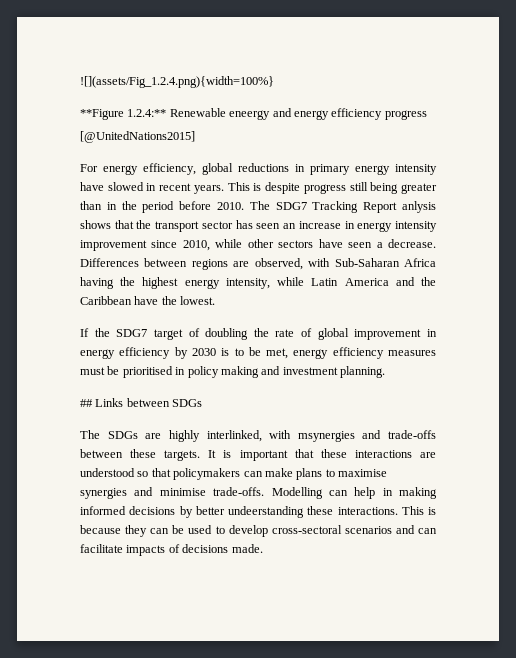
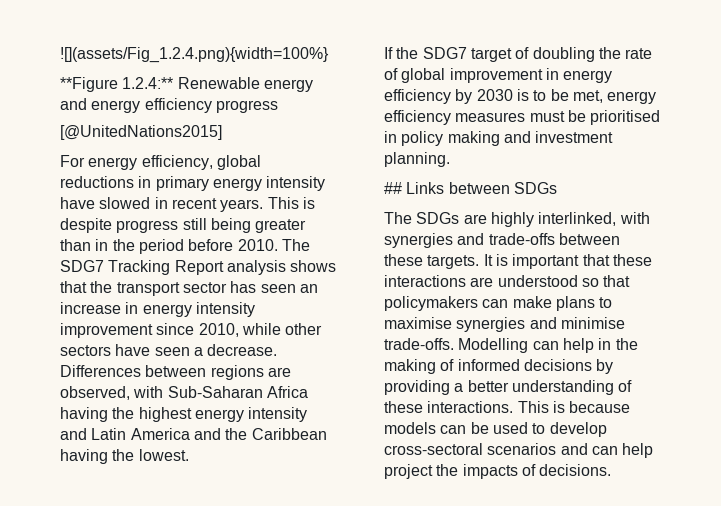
[229,110,271,120] eneergy -> [263,79,313,92] energy
[402,201,437,213] anlysis -> [226,260,286,275] analysis
[225,277,305,289] intensity, while -> [248,407,308,422] [60,428,87,440] intensity and
[134,296,159,305] have -> [60,449,108,464] having
[297,431,355,442] msynergies -> [384,233,453,248] synergies
[399,487,437,499] [80,506,304,518] making informed decisions by better undeerstanding -> [615,338,638,350] [384,359,614,374] [384,380,633,395] the making of informed decisions by providing a better understanding of
[125,525,148,537] they -> [384,422,436,434] models
[80,544,263,556] facilitate impacts of decisions made. -> [622,443,654,458] [384,464,612,479] help project the impacts of decisions.

